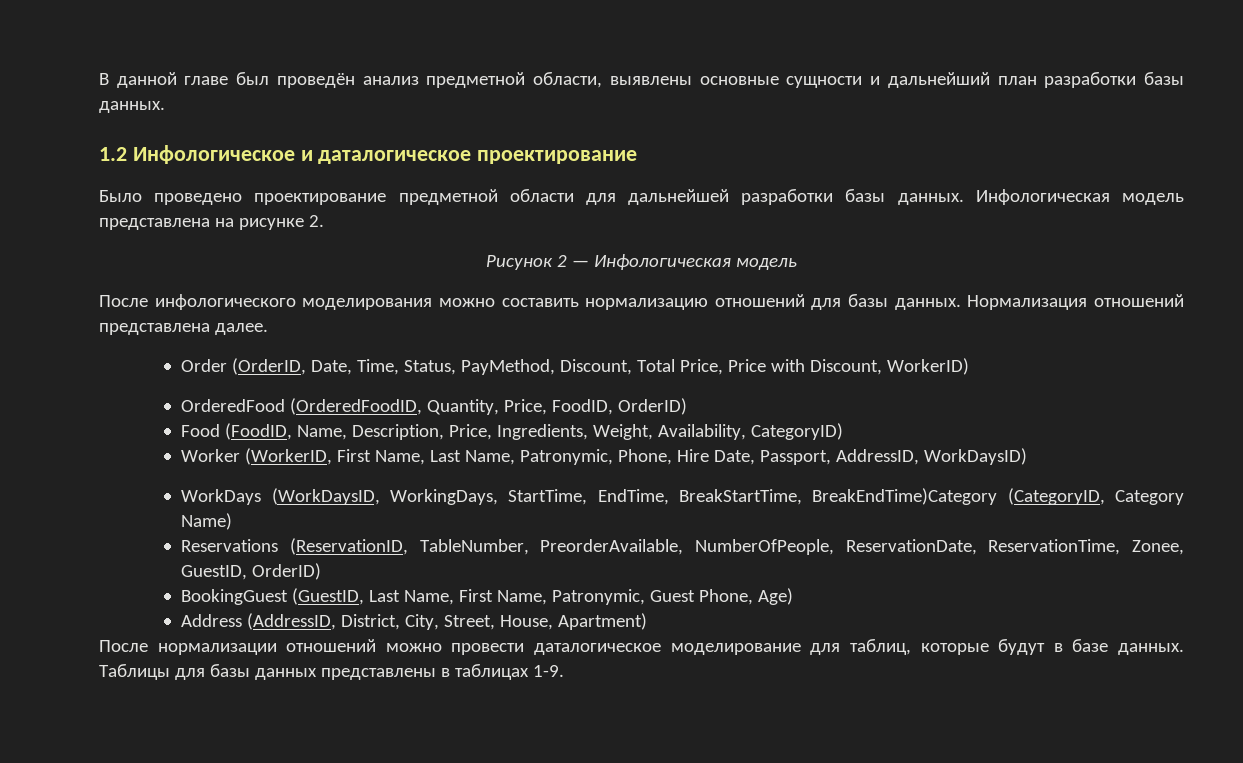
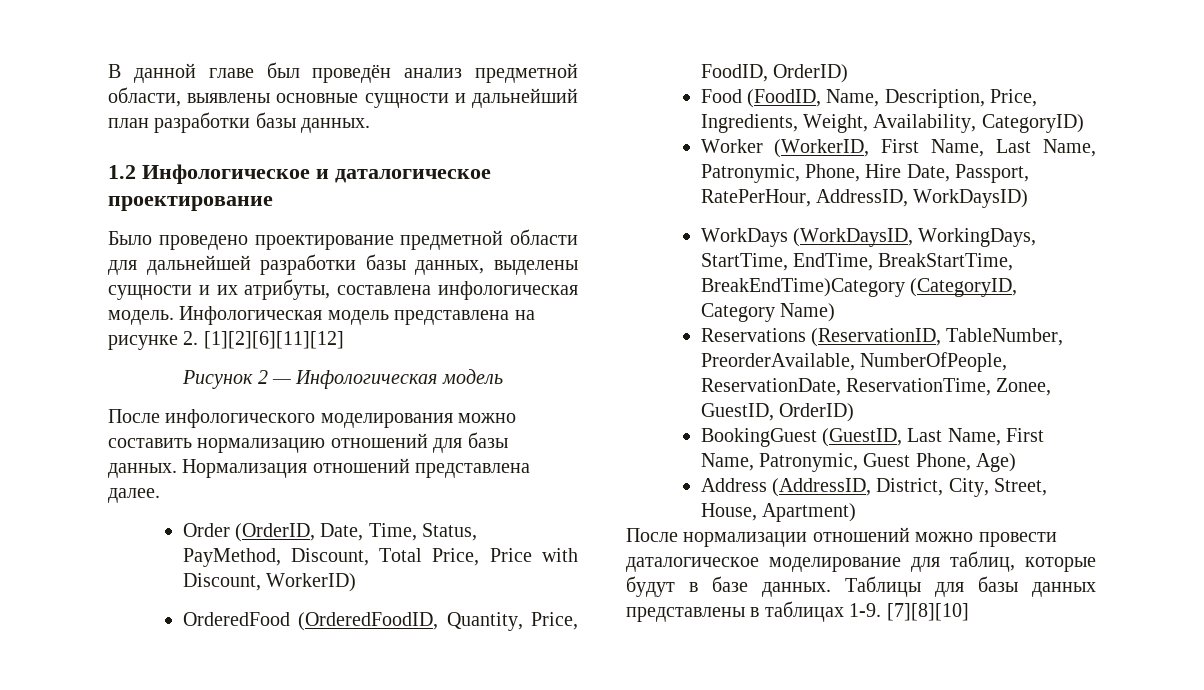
[897,193,964,205] данных. -> [415,260,578,275] [108,279,578,300] [108,310,174,325] данных, выделены сущности и их атрибуты, составлена инфологическая модель.
(324, 221) none -> [203,331,344,349] [1][2][6][11][12]
(832, 457) none -> [700,189,811,207] RatePerHour,
(564, 671) none -> [886,603,969,621] [7][8][10]

